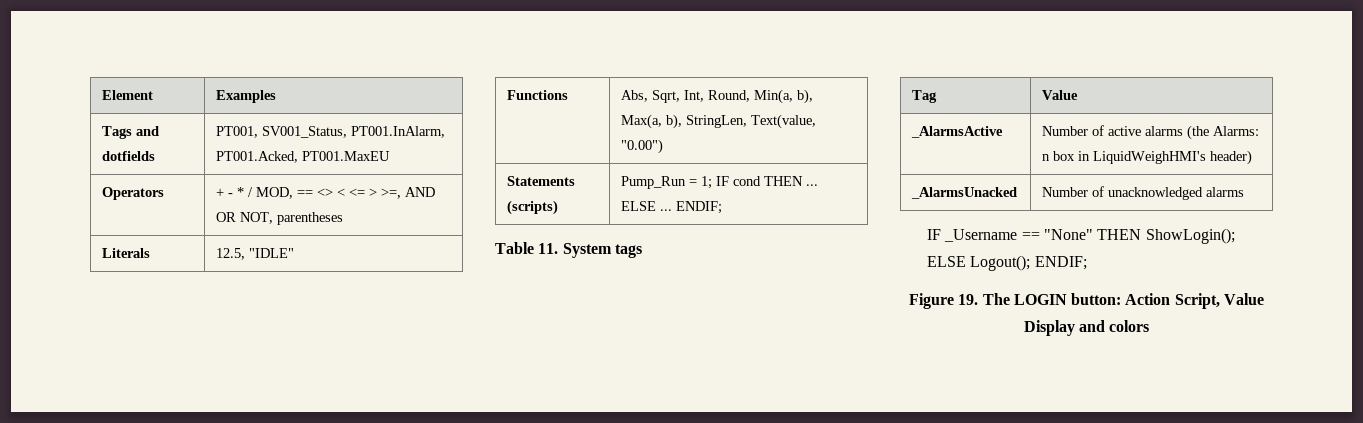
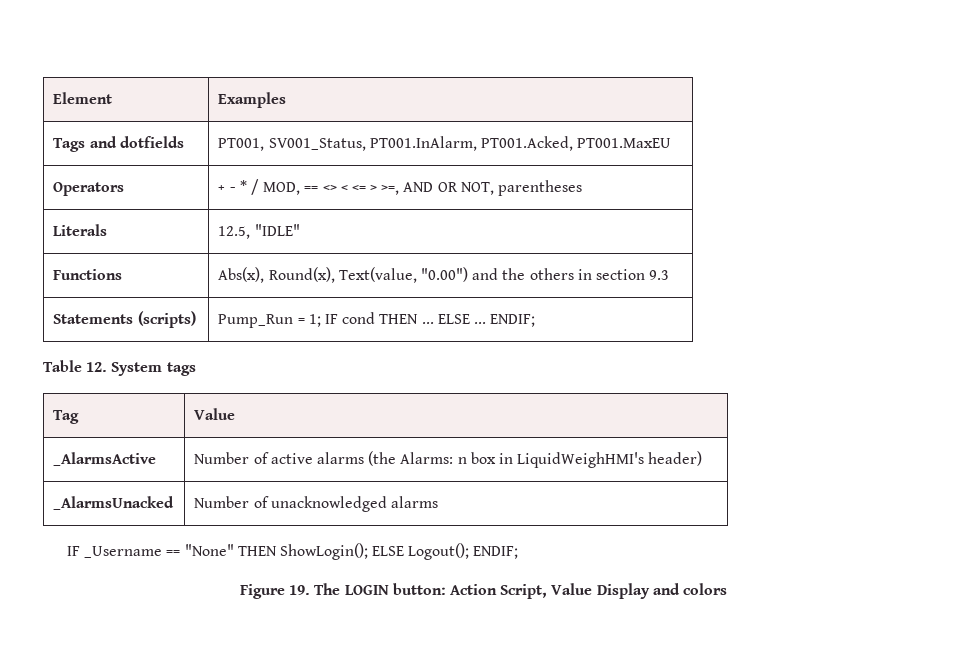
[621,89,814,104] [621,114,817,129] [621,139,664,154] Abs, Sqrt, Int, Round, Min(a, b), Max(a, b), StringLen, Text(value, "0.00") -> [218,267,670,283] Abs(x), Round(x), Text(value, "0.00") and the others in section 9.3
[538,243,559,254] 11. -> [86,362,108,372] 12.

